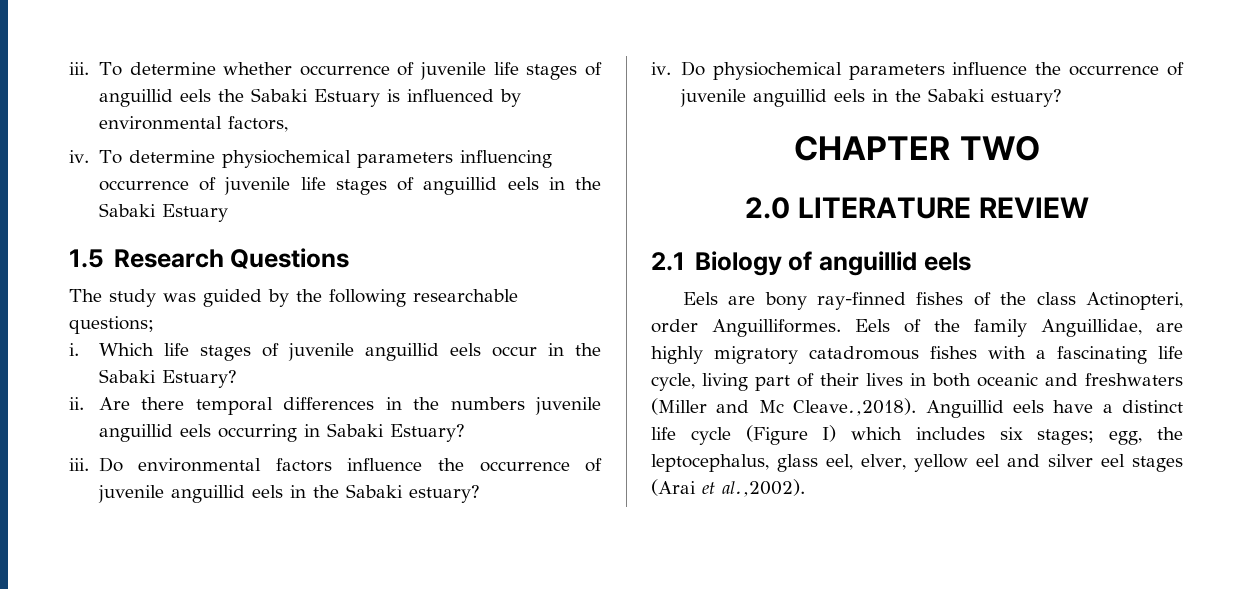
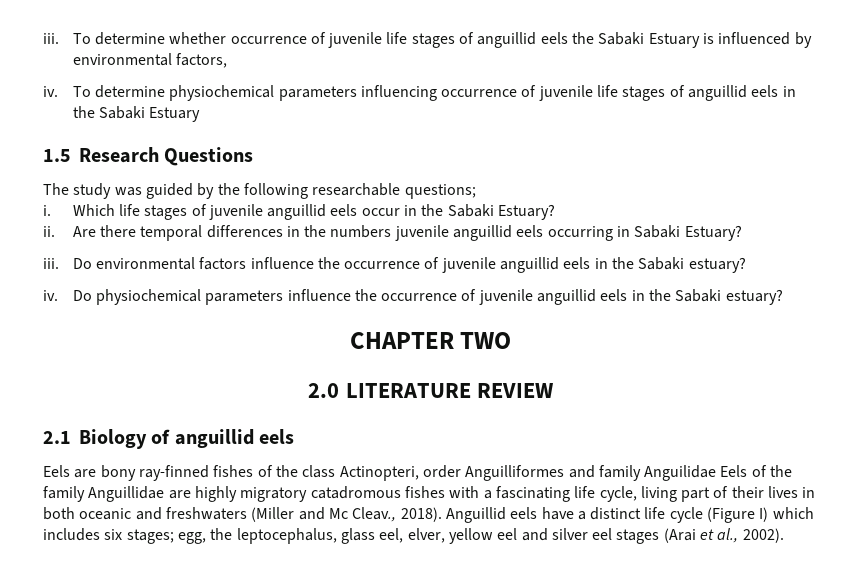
[712,319,841,337] Anguilliformes. -> [465,465,717,481] Anguilliformes and family Anguilidae
[1041,319,1142,337] Anguillidae, -> [88,486,165,502] Anguillidae
[793,398,917,416] Cleave.,2018). -> [352,507,442,522] Cleav., 2018).
[722,479,805,497] al.,2002). -> [717,528,784,543] al., 2002).

